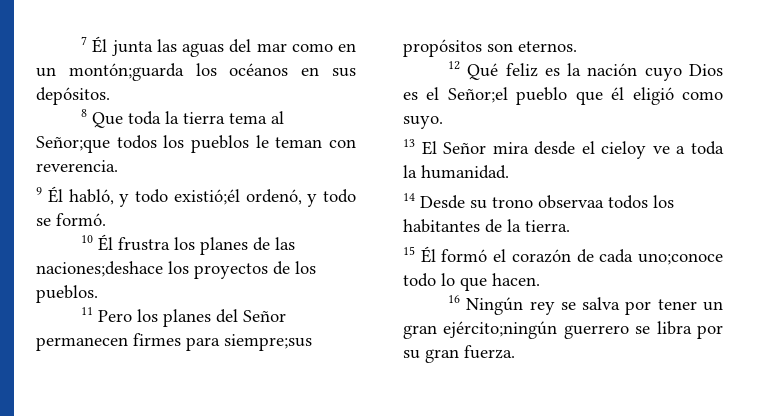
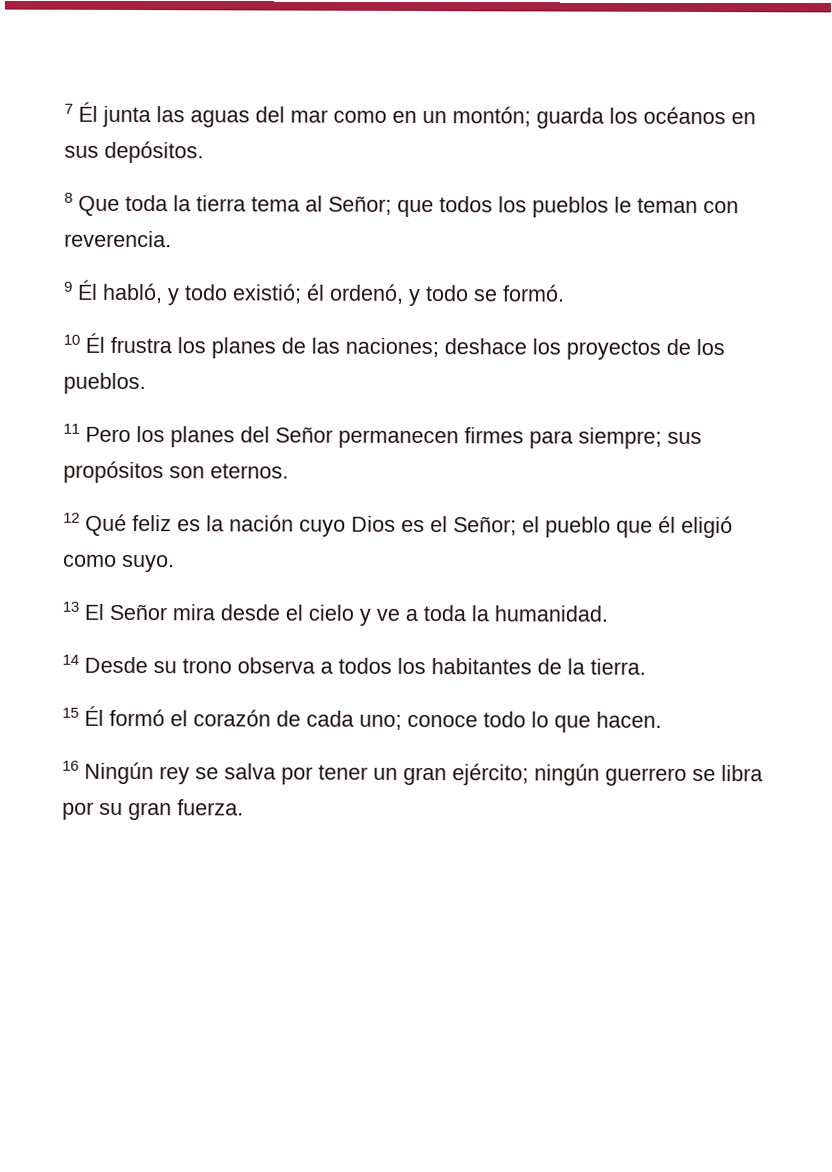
[68,63,184,81] montón;guarda -> [452,106,604,129] montón; guarda
[36,136,110,153] Señor;que -> [328,195,434,218] Señor; que
[173,189,240,205] existió;él -> [232,283,325,304] existió; él
[36,261,163,277] naciones;deshace -> [345,337,527,358] naciones; deshace
[224,334,312,351] siempre;sus -> [578,427,702,449] siempre; sus
[447,87,508,103] Señor;el -> [453,516,540,536] Señor; el
[601,141,647,159] cieloy -> [308,604,371,626] cielo y
[538,195,604,209] observaa -> [237,657,333,674] observa a
[638,253,723,265] uno;conoce -> [359,714,478,730] uno; conoce
[443,321,558,339] ejército;ningún -> [452,763,600,786] ejército; ningún

